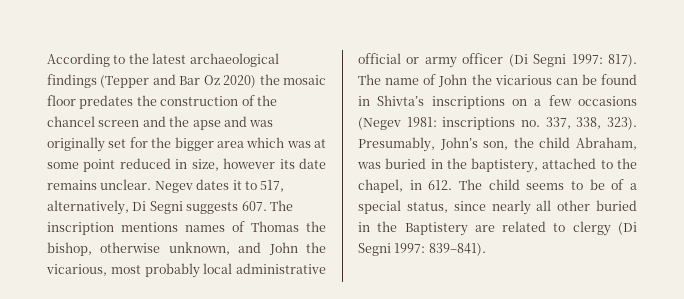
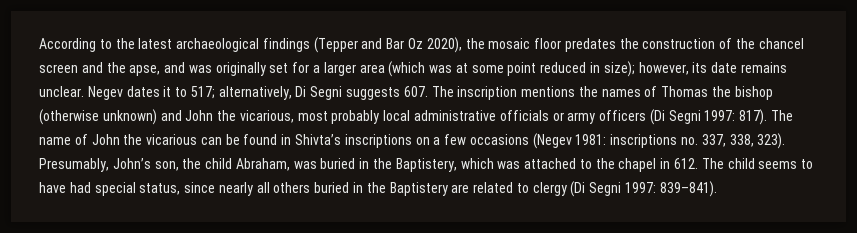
[223,75,257,88] 2020) -> [426,37,462,53] 2020),
[192,120,221,130] apse -> [129,65,161,76] apse,
[151,137,285,151] the bigger area which -> [313,61,426,77] a larger area (which
[191,158,276,171] size, however -> [603,61,689,77] size); however,
[260,180,285,192] 517, -> [190,86,215,99] 517;
(178, 227) none -> [578,86,598,97] the
[47,242,230,256] bishop, otherwise unknown, -> [734,86,773,100] [39,109,157,125] bishop (otherwise unknown)
[358,53,401,64] official -> [499,110,549,121] officials
[462,53,504,64] officer -> [599,110,647,121] officers
[471,158,539,173] baptistery, -> [395,158,521,172] Baptistery, which was
[358,179,403,193] chapel, -> [618,158,657,172] chapel
[589,179,637,190] be of a -> [39,182,91,193] have had
[557,200,591,211] other -> [273,182,311,193] others

